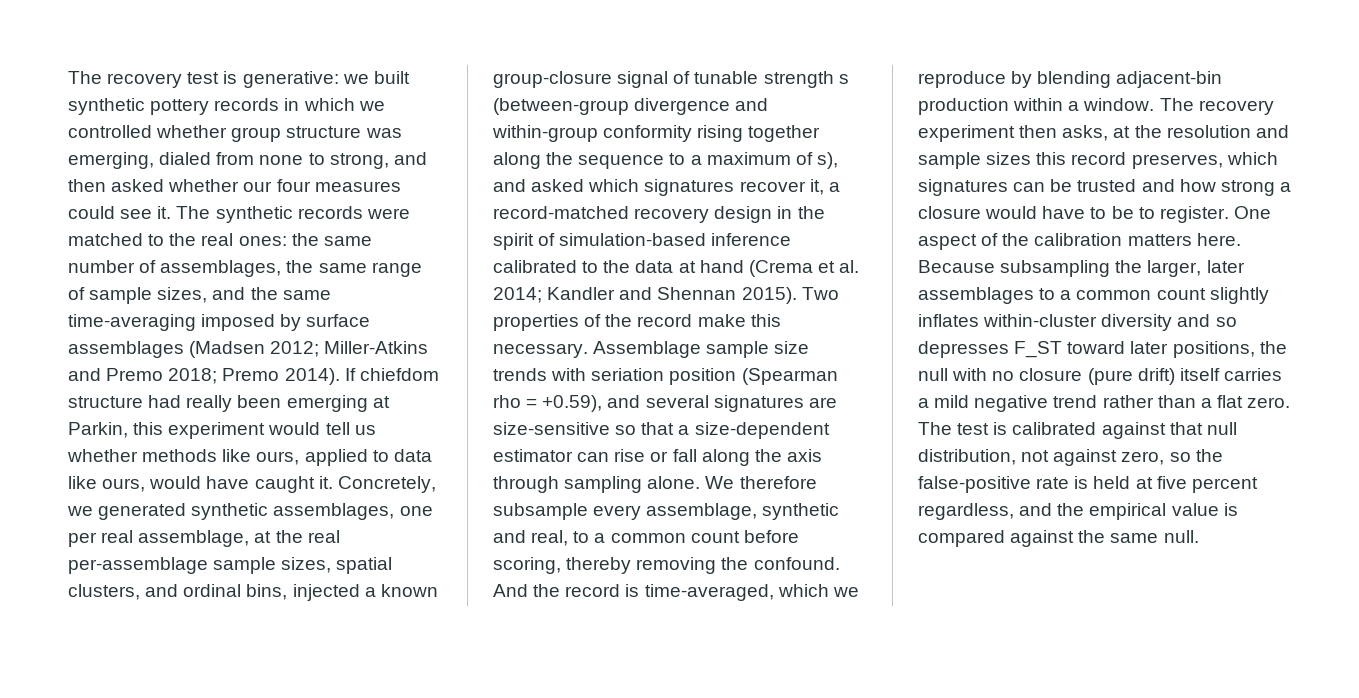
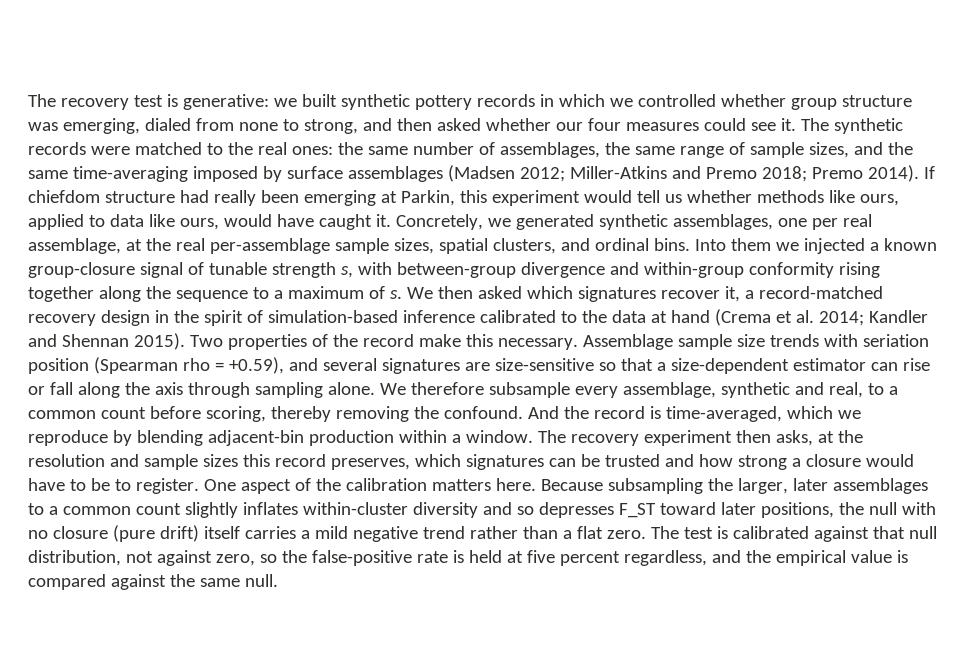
[246,584,288,600] bins, -> [653,238,799,251] bins. Into them we
[838,74,849,84] [493,98,629,115] s (between-group -> [340,262,516,278] s, with between-group
[816,152,838,169] [493,179,526,192] s), and -> [389,286,473,299] s. We then

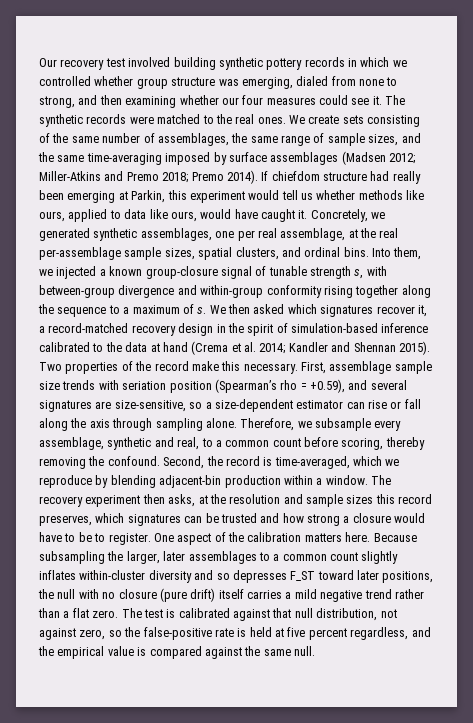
[28,94,56,107] The -> [39,58,57,67] Our
[166,94,337,110] is generative: we built -> [128,57,216,70] involved building
[436,118,481,131] asked -> [125,96,177,108] examining
[291,146,333,155] ones: -> [257,115,421,127] [39,133,50,143] ones. We create sets consisting of
[730,238,771,251] them -> [393,247,422,260] them,
[582,334,673,350] Assemblage -> [301,361,392,374] First, assemblage
[93,357,178,374] (Spearman -> [214,379,277,393] (Spearman’s
[494,358,653,371] size-sensitive so that -> [114,400,203,412] size-sensitive, so
[379,382,484,395] We therefore -> [240,418,312,431] Therefore, we
[527,406,559,419] And -> [163,456,205,469] Second,

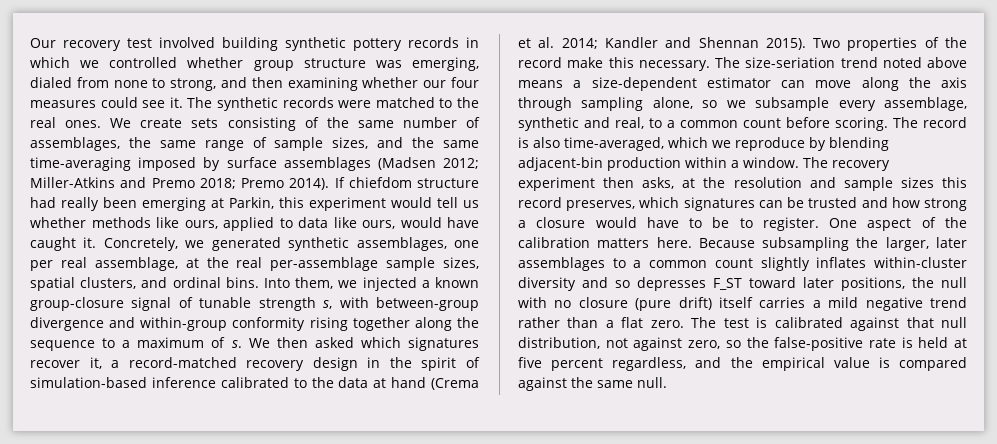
[301,361,432,374] [39,379,407,393] [39,400,203,412] First, assemblage sample size trends with seriation position (Spearman’s rho = +0.59), and several signatures are size-sensitive, so -> [715,57,967,68] [518,80,563,88] The size-seriation trend noted above means
[368,399,421,409] rise or fall -> [815,80,852,88] move
[205,418,295,431] alone. Therefore, -> [652,97,718,109] alone, so
[341,437,425,450] [39,456,223,469] scoring, thereby removing the confound. Second, the -> [835,117,918,131] scoring. The
(273, 461) none -> [533,137,560,148] also

